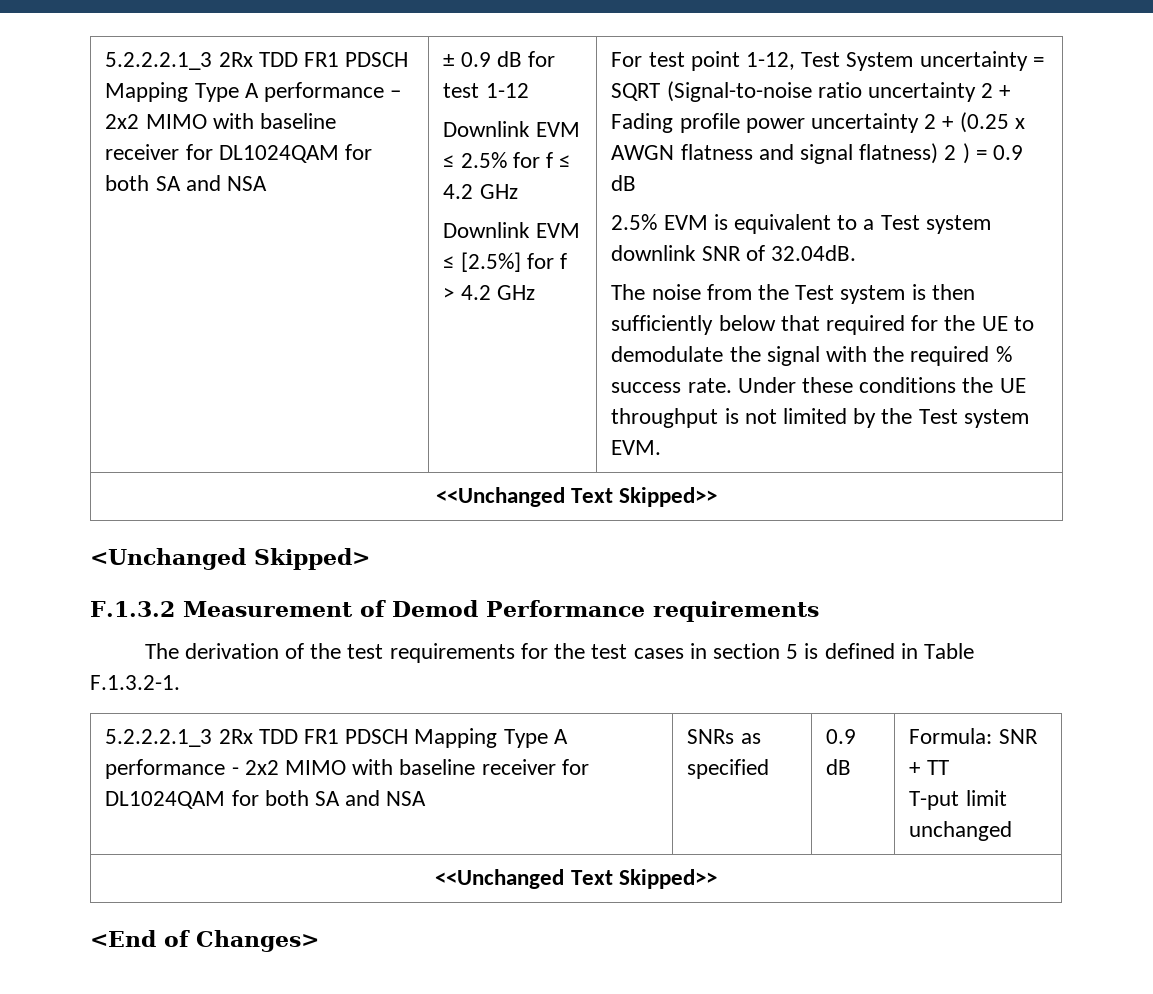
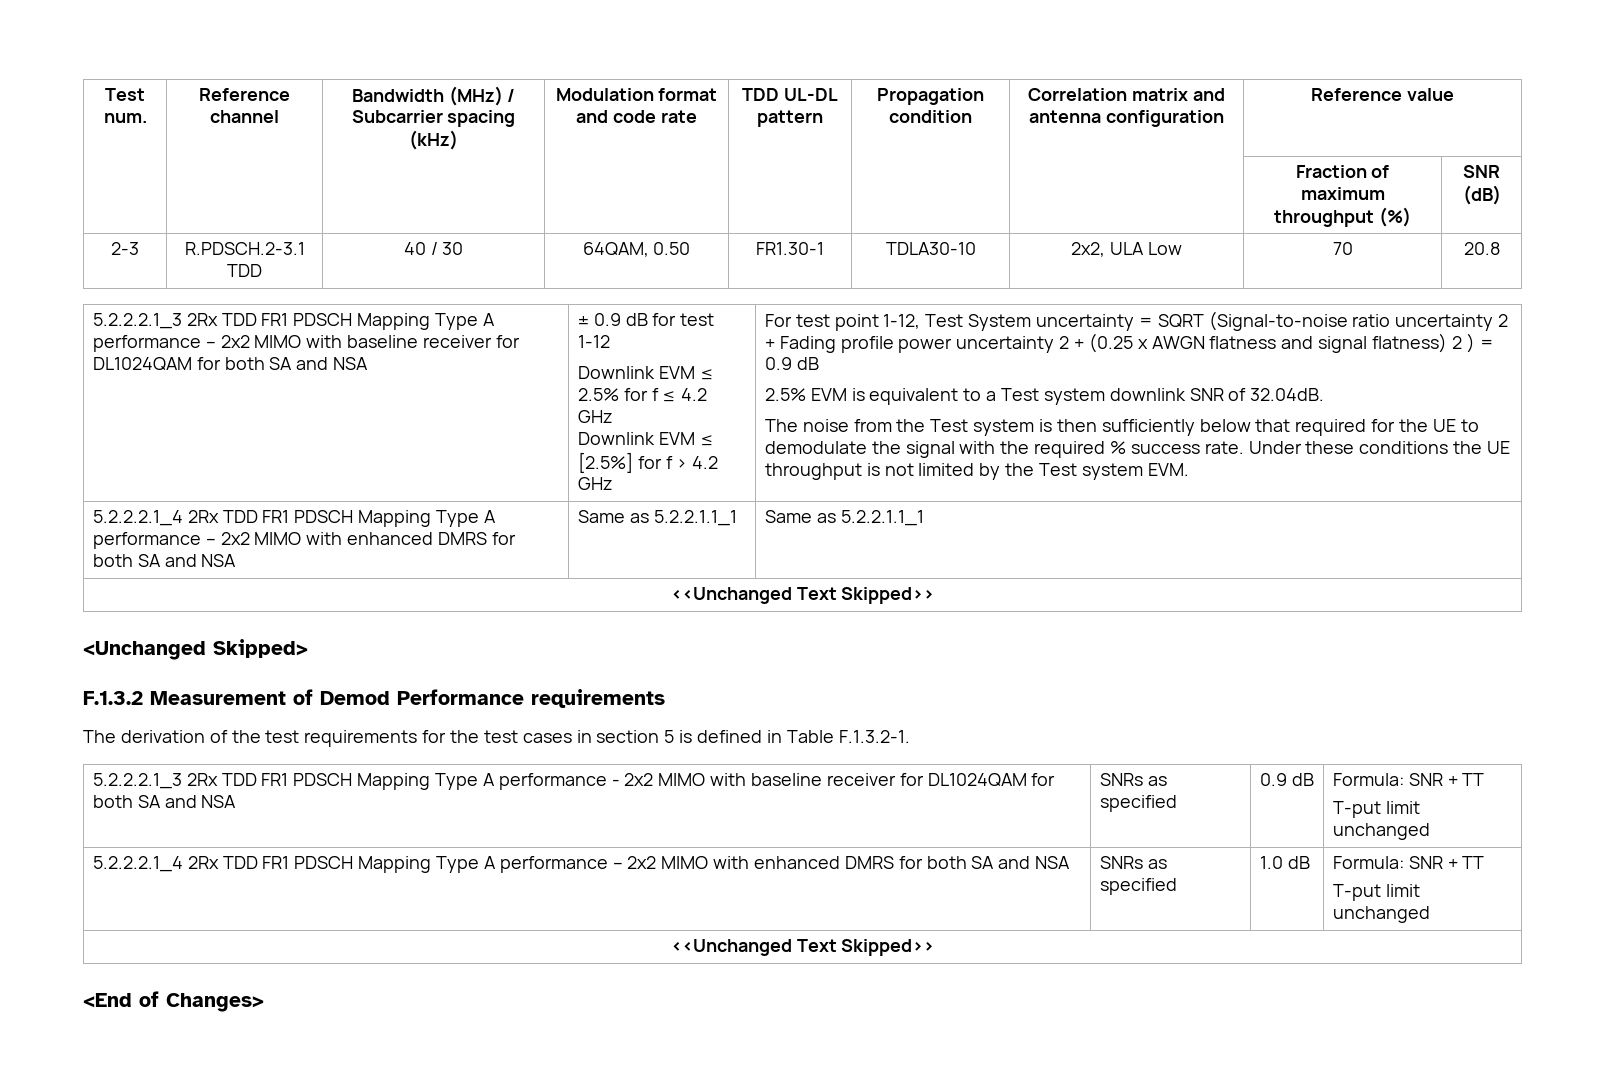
(105, 61) none -> [105,88,145,101] [103,113,147,123] [199,88,290,101] [210,110,279,123] [351,86,516,106] [351,110,516,127] [409,130,458,150] [555,88,718,101] [576,110,697,123] [742,88,838,101] [757,110,823,127] [877,88,984,105] [889,110,972,123] [1028,88,1225,101] [1029,110,1224,127] [1311,88,1454,101] [1295,165,1390,178] [1300,187,1385,200] [1274,207,1411,227] [1463,165,1500,178] [1462,185,1501,205] [111,242,139,255] [184,242,305,255] [227,264,262,277] [403,242,464,255] [582,242,691,257] [756,242,824,255] [885,242,976,255] [1071,242,1182,257] [1332,242,1353,255] [1463,242,1500,255] Test num. | Reference channel | Bandwidth (MHz) / Subcarrier spacing (kHz) | Modulation format and code rate | TDD UL-DL pattern | Propagation condition | Correlation matrix and antenna configuration | Reference value // | | | | | | | Fraction of maximum throughput (%) | SNR (dB) // 2-3 | R.PDSCH.2-3.1 TDD | 40 / 30 | 64QAM, 0.50 | FR1.30-1 | TDLA30-10 | 2x2, ULA Low | 70 | 20.8 //
(662, 447) none -> [92,510,496,527] [92,532,516,549] [92,554,237,567] [577,510,737,526] [764,510,924,526] // 5.2.2.2.1_4 2Rx TDD FR1 PDSCH Mapping Type A performance – 2x2 MIMO with enhanced DMRS for both SA and NSA | Same as 5.2.2.1.1_1 | Same as 5.2.2.1.1_1
(1013, 831) none -> [92,856,1071,873] [1099,856,1167,869] [1099,878,1177,895] [1259,856,1310,869] [1332,856,1485,869] [1332,884,1420,901] [1332,906,1430,923] // 5.2.2.2.1_4 2Rx TDD FR1 PDSCH Mapping Type A performance – 2x2 MIMO with enhanced DMRS for both SA and NSA | SNRs as specified | 1.0 dB | Formula: SNR + TT // T-put limit unchanged

